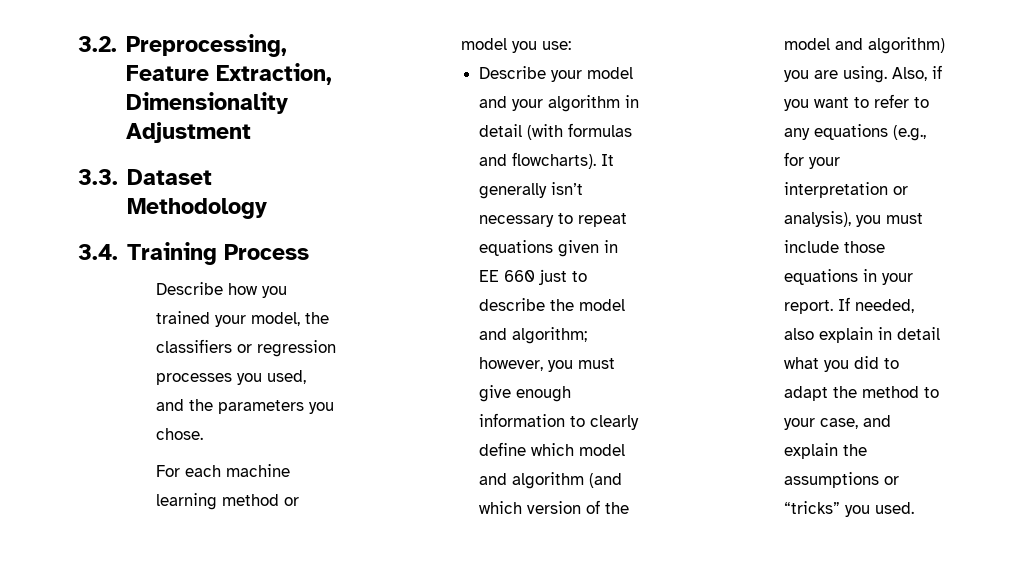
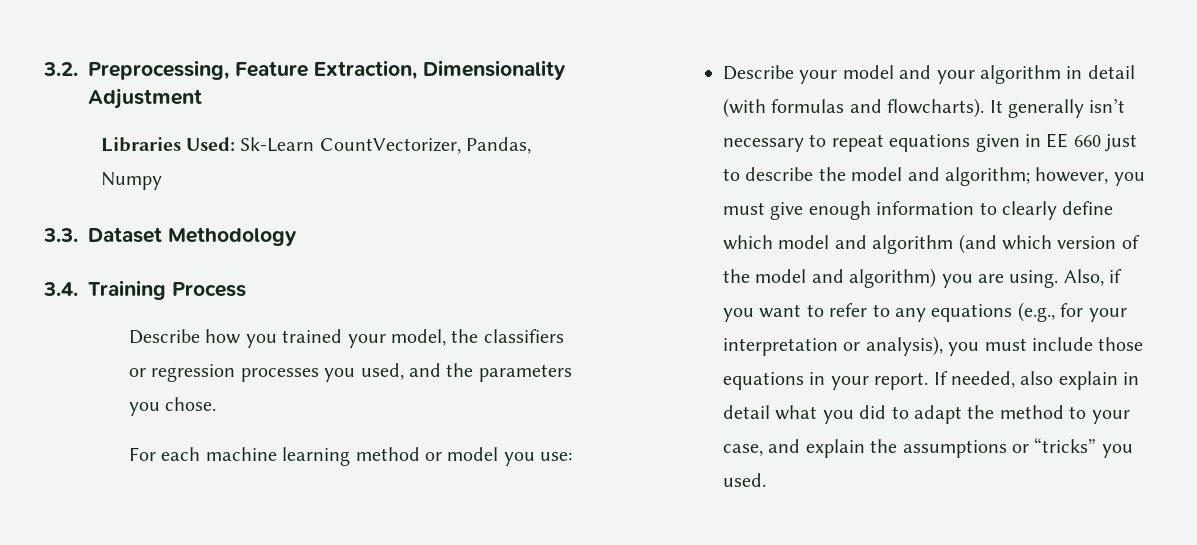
(251, 132) none -> [100,137,532,154] [100,172,162,190] // Libraries Used: Sk-Learn CountVectorizer, Pandas, Numpy

